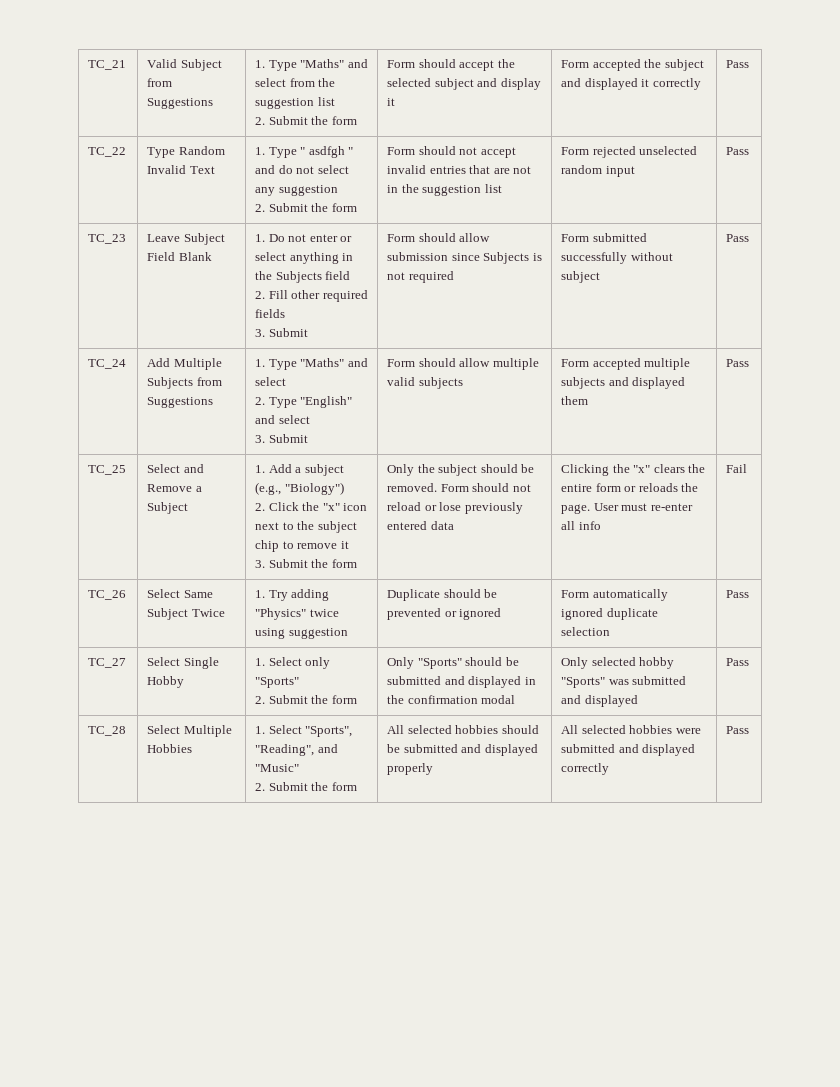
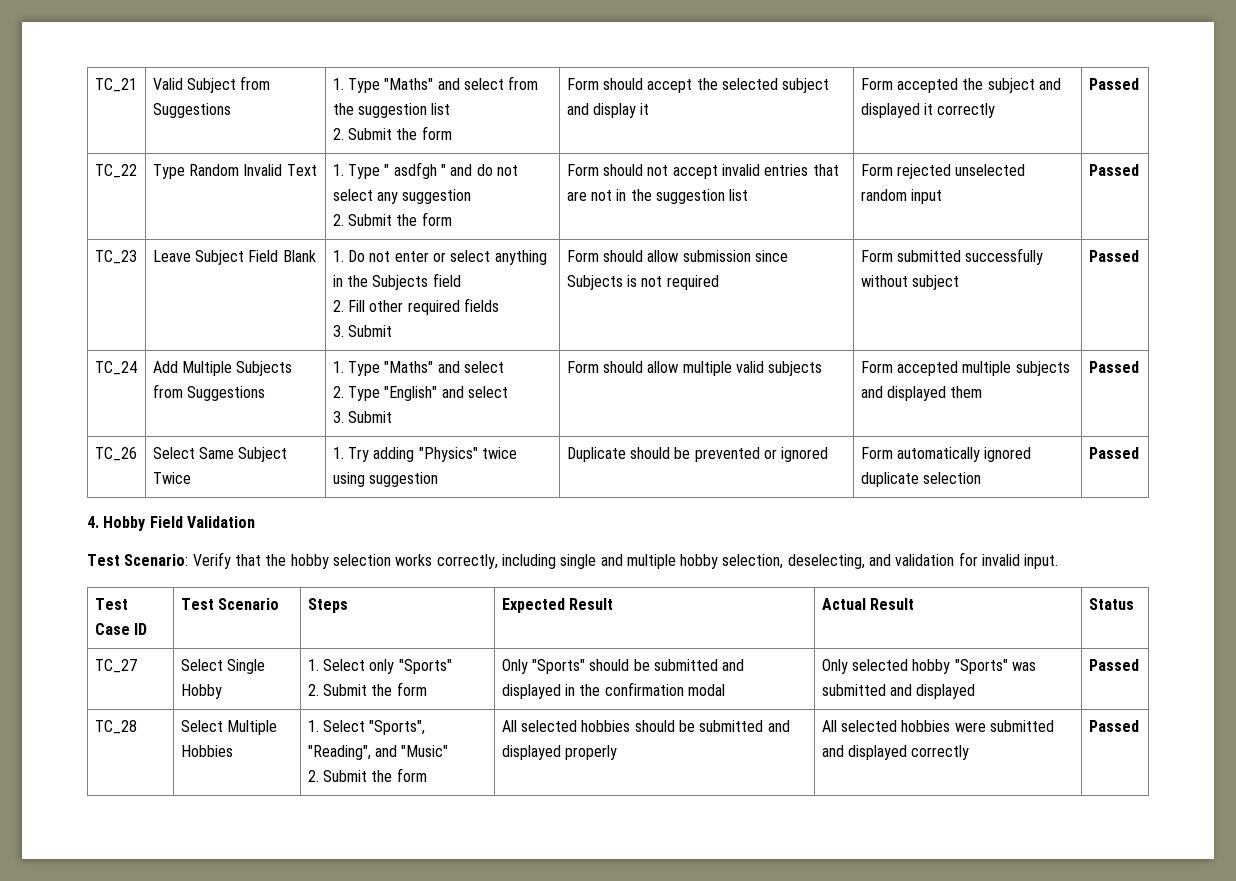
[726,60,750,68] Pass -> [1088,78,1139,90] Passed
[726,147,750,155] Pass -> [1088,164,1139,176] Passed
[726,234,750,242] Pass -> [1088,250,1139,262] Passed
[726,359,750,367] [88,465,127,475] [147,464,204,473] [147,484,202,492] [147,502,189,514] [255,464,344,476] [255,482,344,495] [255,502,368,511] [255,521,357,533] [255,540,349,552] [255,559,357,568] [387,464,535,476] [387,483,531,492] [387,502,523,514] [387,521,454,530] [561,464,706,476] [561,483,699,492] [561,503,693,514] [561,521,601,530] [726,464,748,473] Pass // TC_25 | Select and Remove a Subject | 1. Add a subject (e.g., "Biology") // 2. Click the "x" icon next to the subject chip to remove it // 3. Submit the form | Only the subject should be removed. Form should not reload or lose previously entered data | Clicking the "x" clears the entire form or reloads the page. User must re-enter all info | Fail -> [1088,361,1139,373] Passed
[726,590,750,598] Pass -> [1088,447,1139,459] [87,516,255,531] [87,552,1059,569] [94,598,128,610] [94,623,147,635] [180,598,279,610] [307,598,348,613] [501,598,613,613] [821,598,914,610] [1088,598,1134,610] Passed // 4. Hobby Field Validation // Test Scenario: Verify that the hobby selection works correctly, including single and multiple hobby selection, deselecting, and validation for invalid input. // Test Case ID | Test Scenario | Steps | Expected Result | Actual Result | Status
[726,658,750,666] Pass -> [1088,659,1139,671] Passed
[726,726,750,734] Pass -> [1088,720,1139,732] Passed

